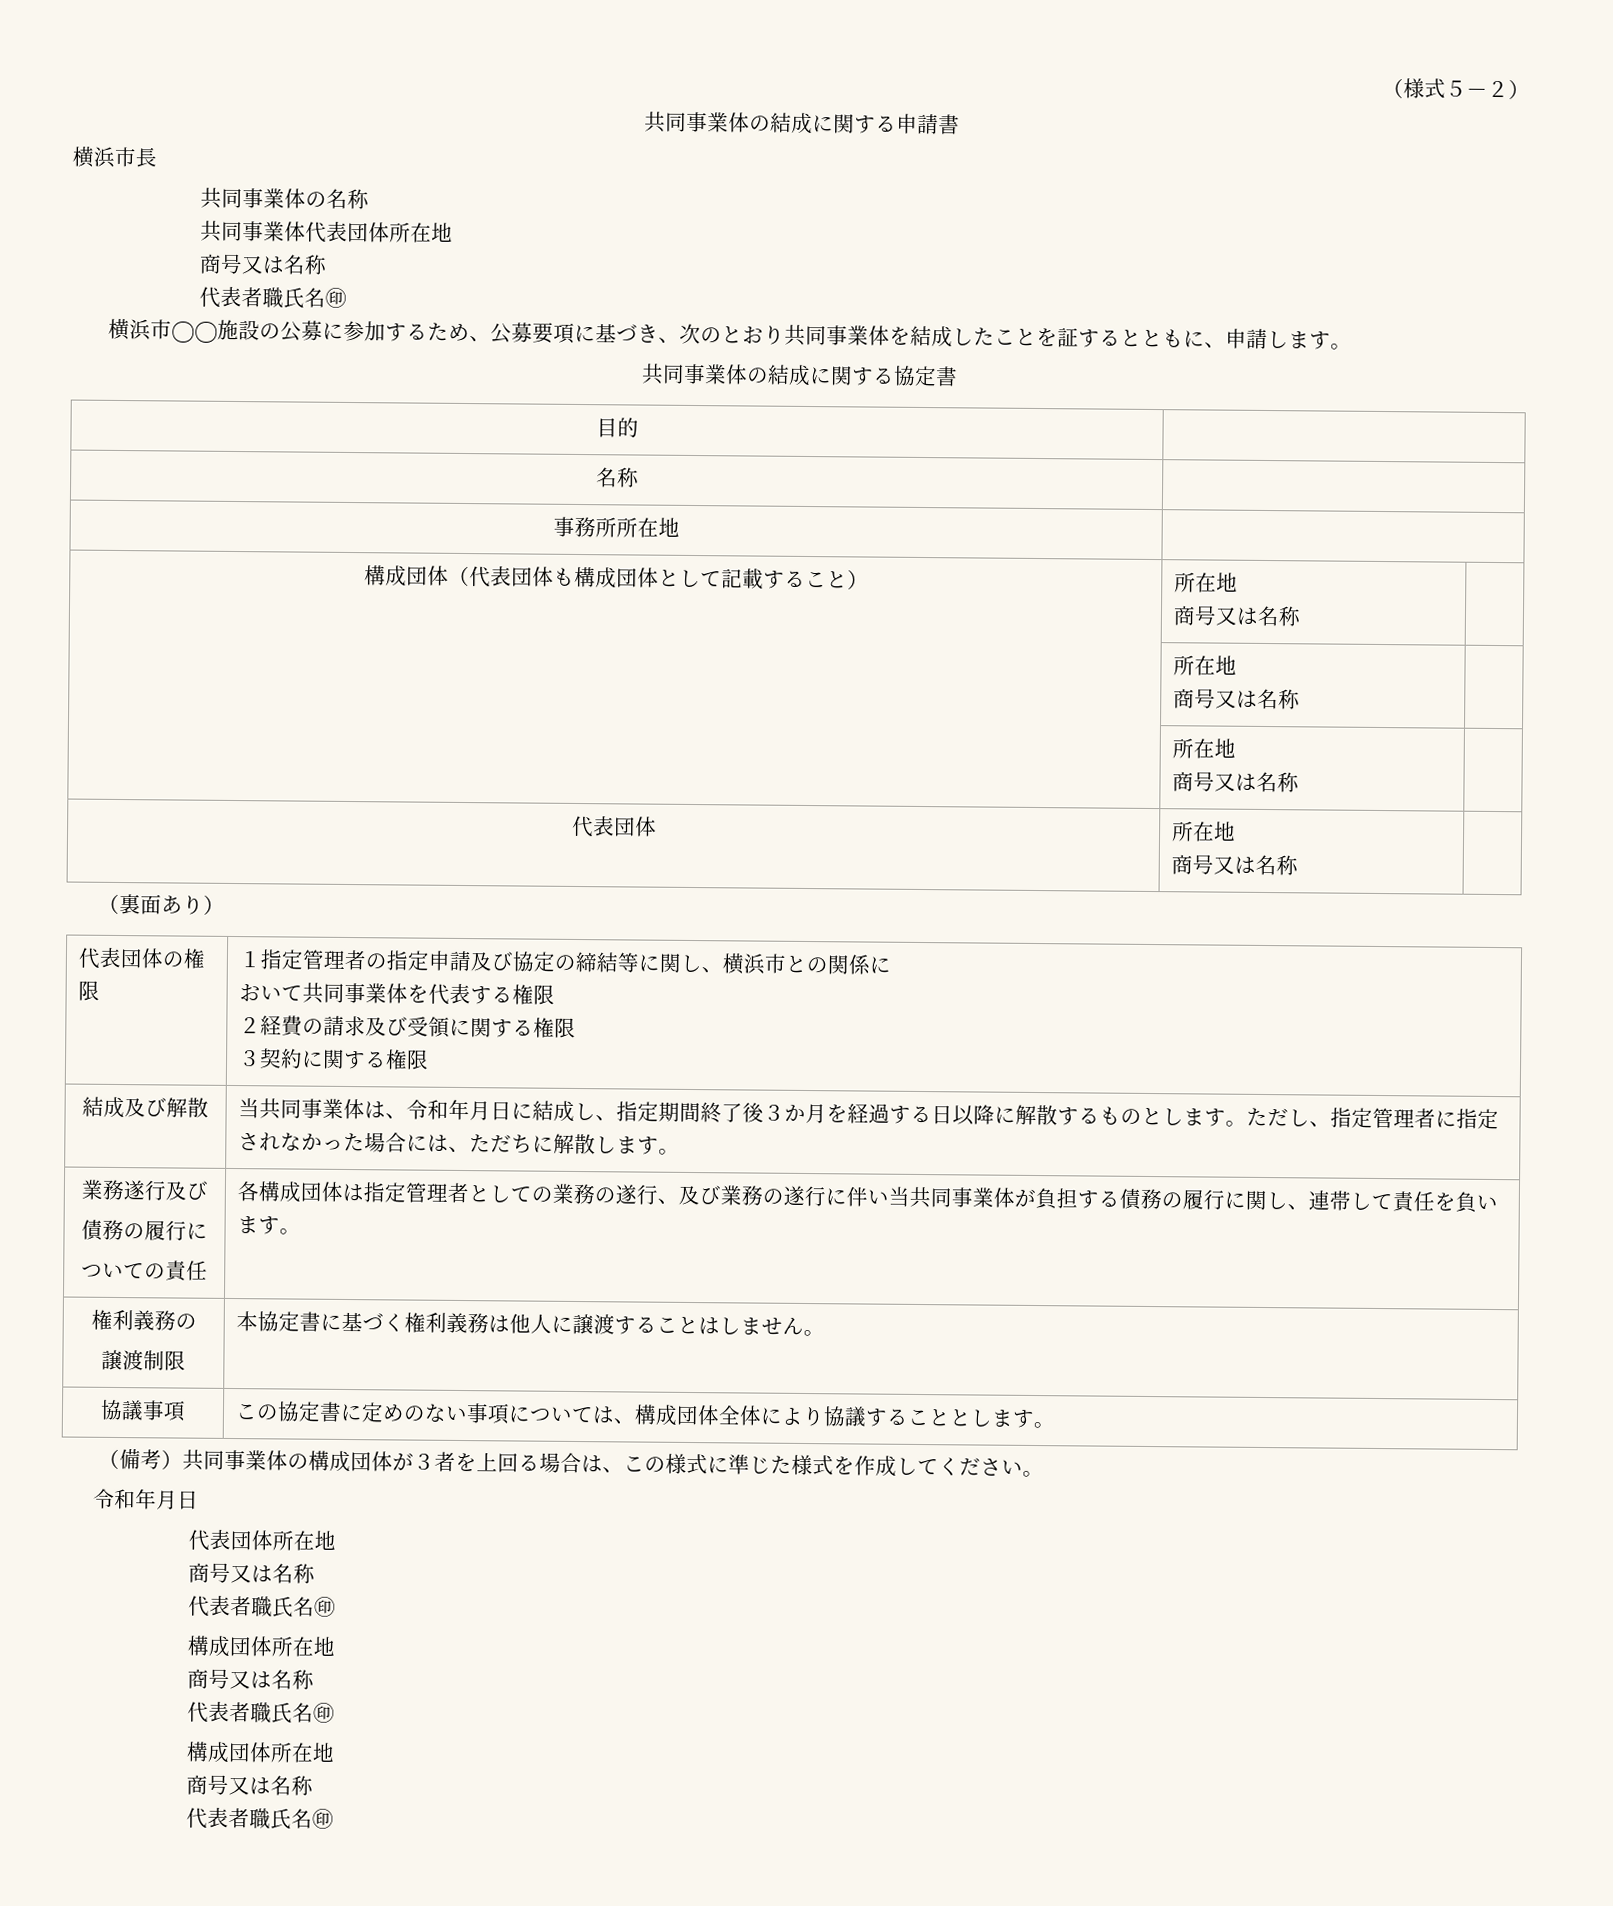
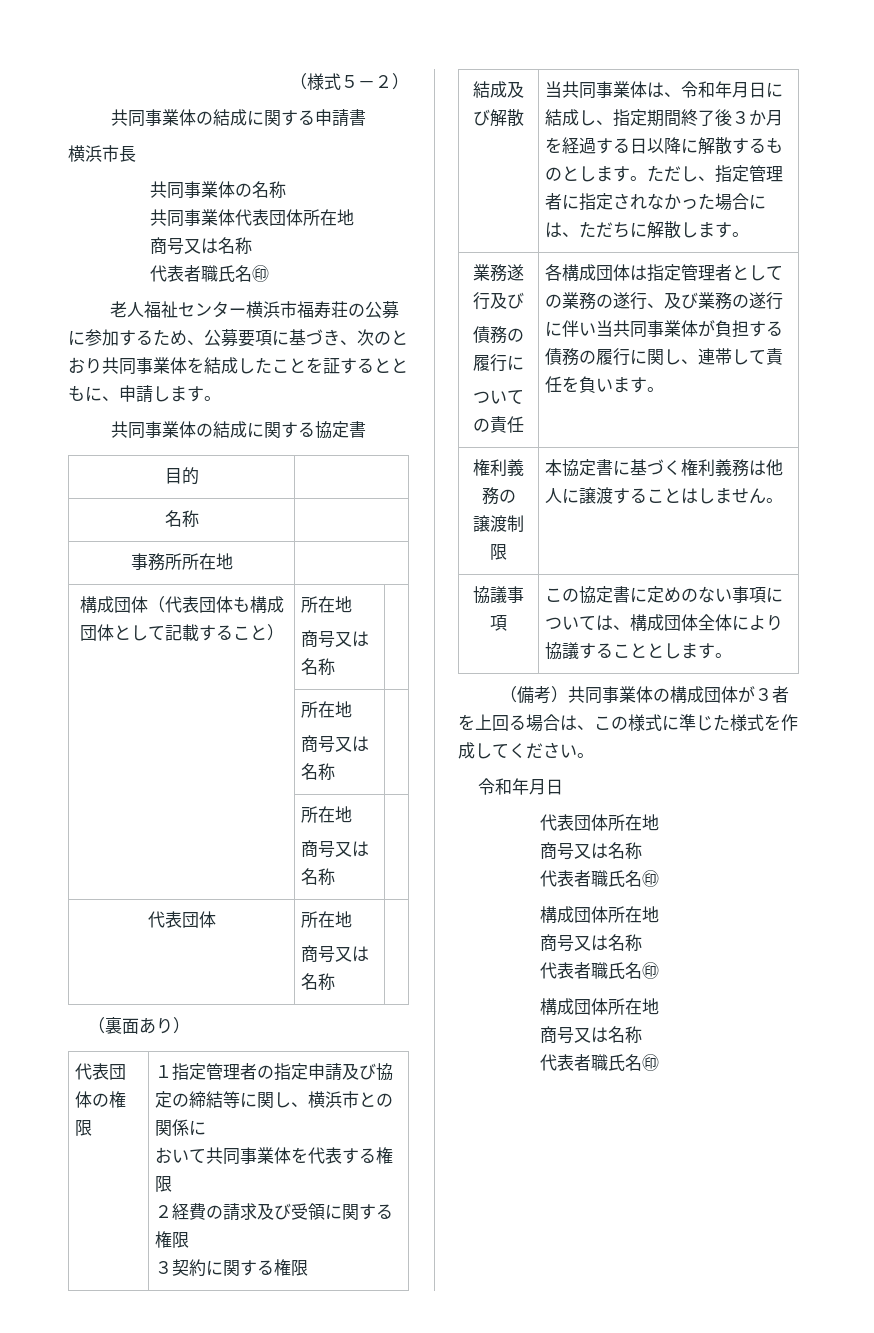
[107,318,260,343] 横浜市○○施設 -> [110,301,349,318] 老人福祉センター横浜市福寿荘

